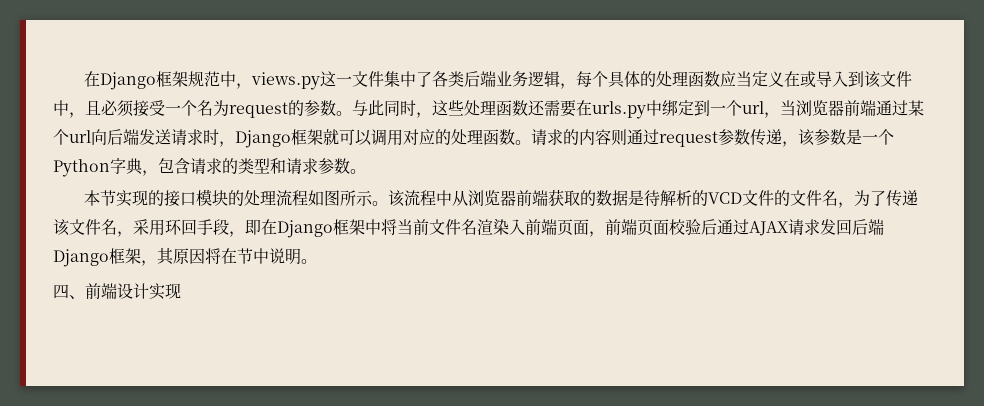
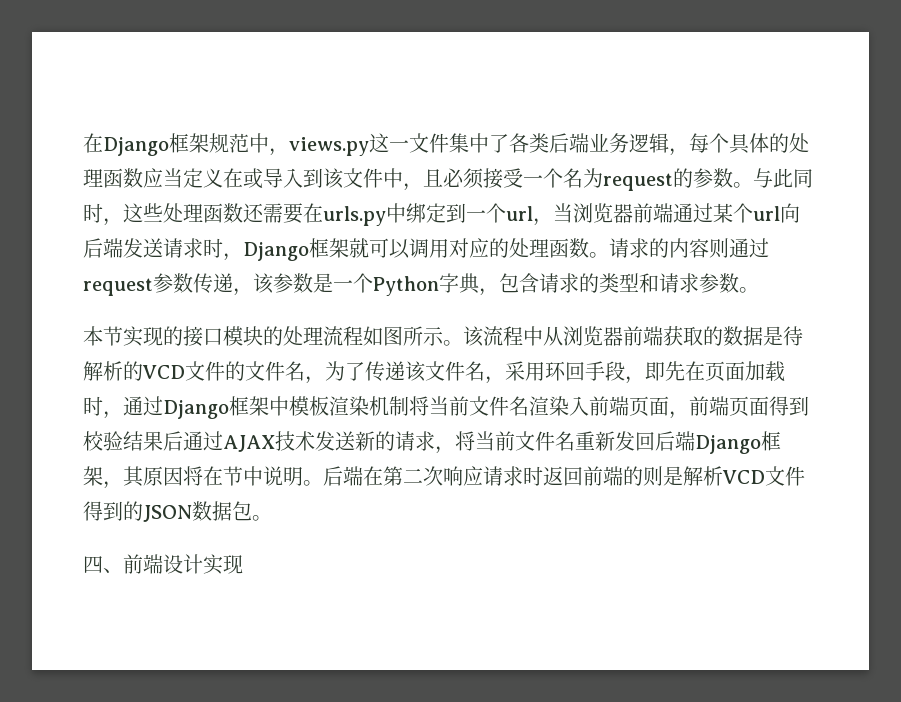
[261,219,381,238] 在Django框架中 -> [665,361,785,382] [83,396,409,419] 先在页面加载时，通过Django框架中模板渲染机制
[669,219,820,236] 校验后通过AJAX请求 -> [769,396,809,416] [83,431,615,454] 得到校验结果后通过AJAX技术发送新的请求，将当前文件名重新
(317, 261) none -> [323,466,805,486] [83,501,272,522] 后端在第二次响应请求时返回前端的则是解析VCD文件得到的JSON数据包。

